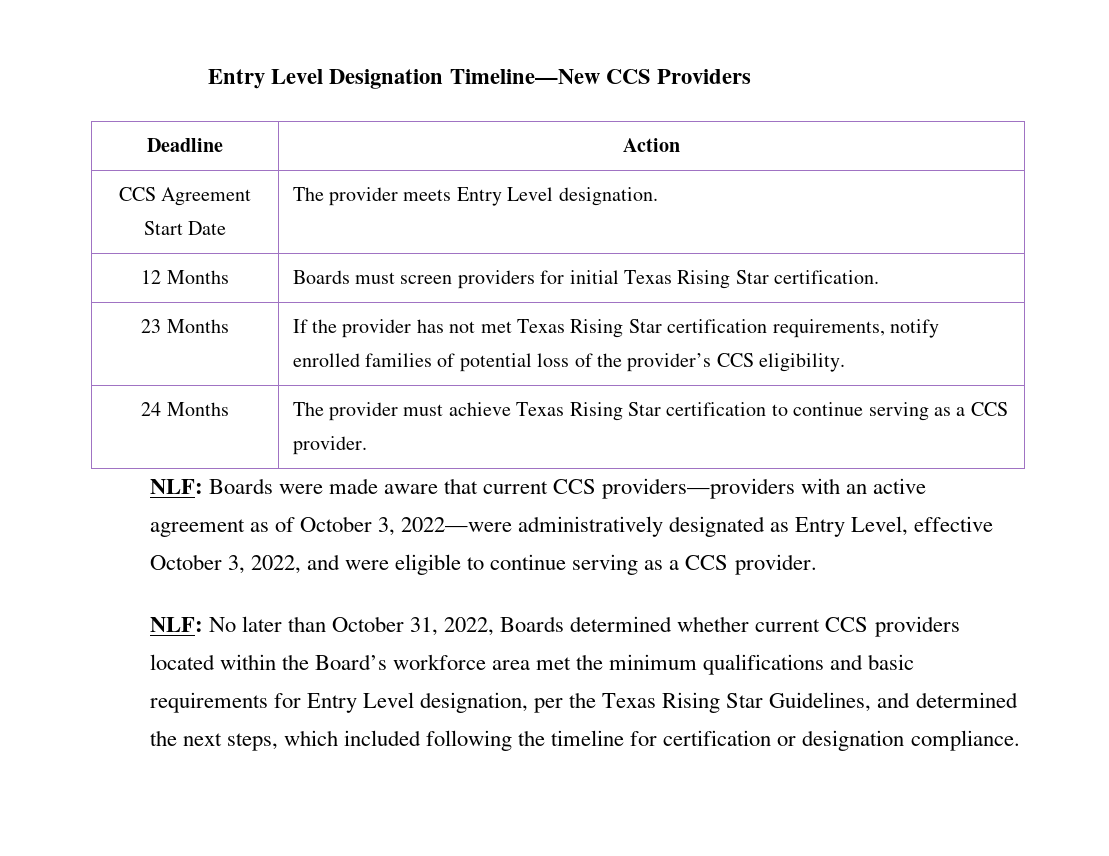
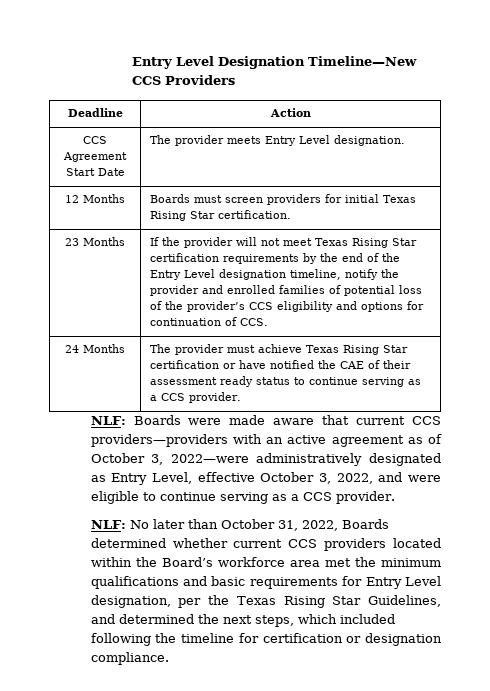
[416,319,939,338] has not met Texas Rising Star certification requirements, notify -> [235,237,417,248] [149,253,400,264] [149,269,399,280] [149,285,223,296] will not meet Texas Rising Star certification requirements by the end of the Entry Level designation timeline, notify the provider and
[759,353,846,372] eligibility. -> [276,301,424,312] [149,317,268,326] eligibility and options for continuation of CCS.
(767, 409) none -> [222,360,411,369] [149,376,290,387] or have notified the CAE of their assessment ready status

